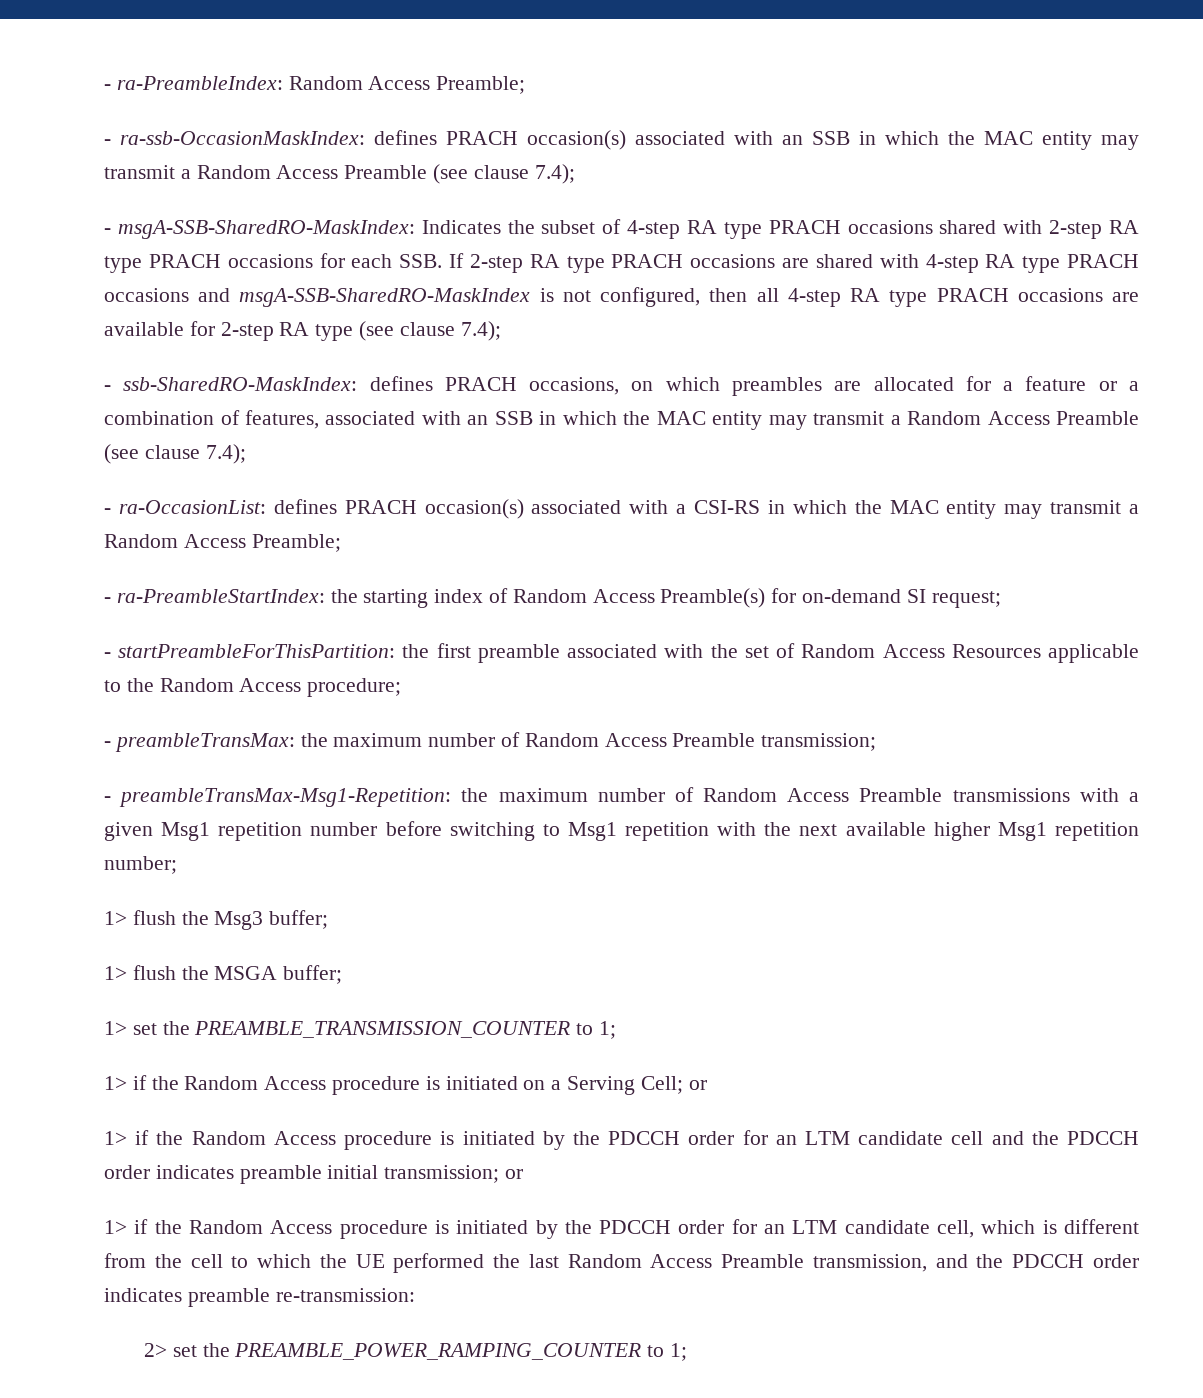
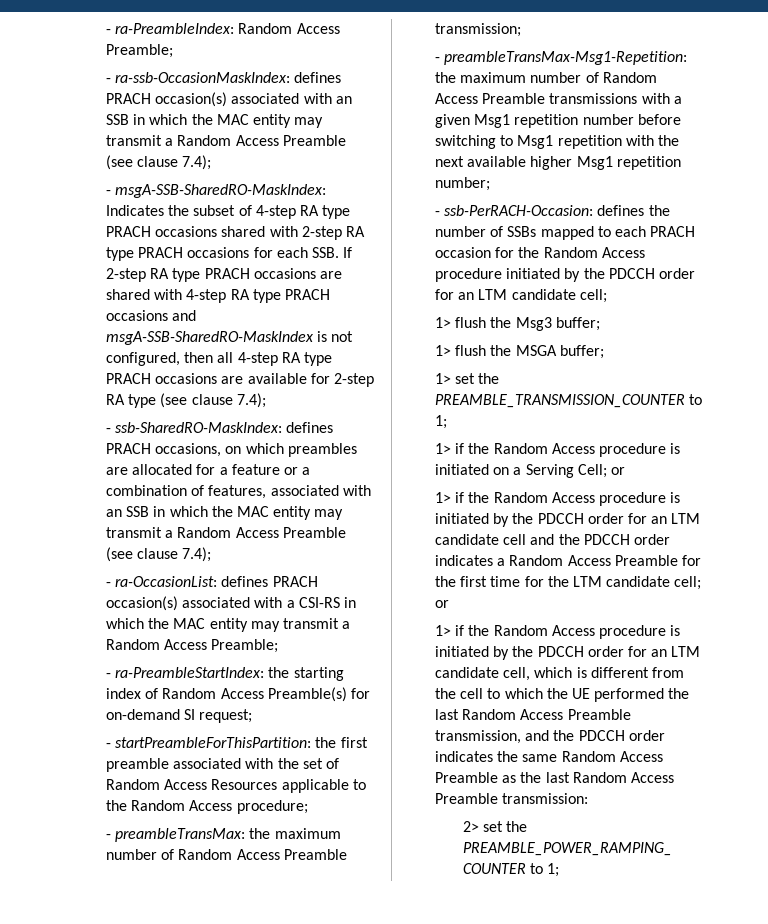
(178, 865) none -> [434,205,670,216] [434,226,696,240] [434,247,645,258] [434,268,695,282] [434,289,607,303] // - ssb-PerRACH-Occasion: defines the number of SSBs mapped to each PRACH occasion for the Random Access procedure initiated by the PDCCH order for an LTM candidate cell;
[239,1165,500,1184] preamble initial transmission; -> [497,555,701,566] [434,576,702,590] a Random Access Preamble for the first time for the LTM candidate cell;
[187,1288,415,1307] preamble re-transmission: -> [497,751,663,762] [434,772,674,783] [434,793,589,804] the same Random Access Preamble as the last Random Access Preamble transmission:

